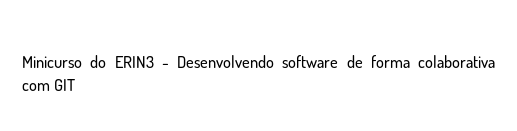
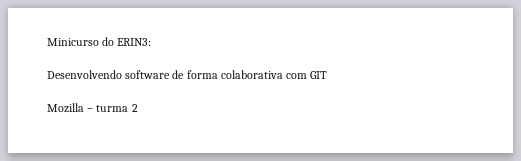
[114,56,169,68] ERIN3 - -> [117,38,152,46] ERIN3: //
(76, 85) none -> [47,103,138,113] // Mozilla – turma 2

